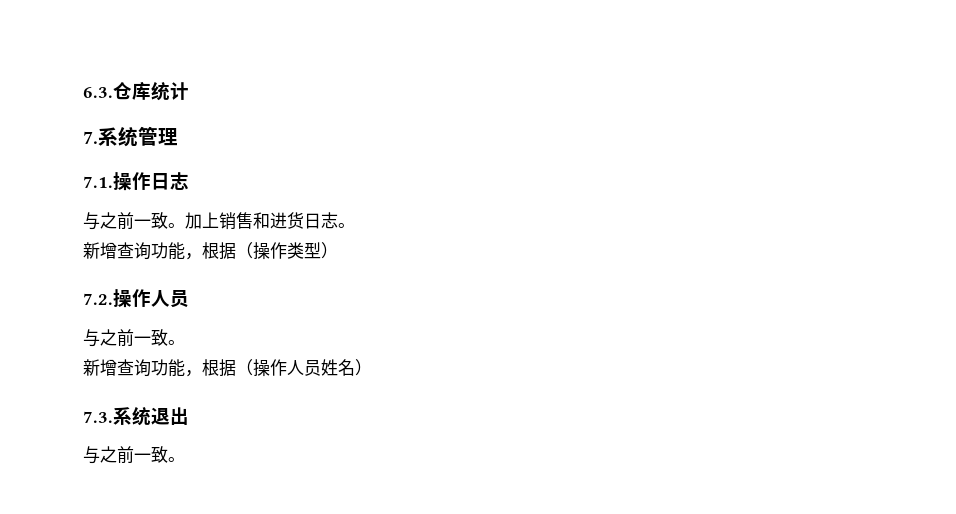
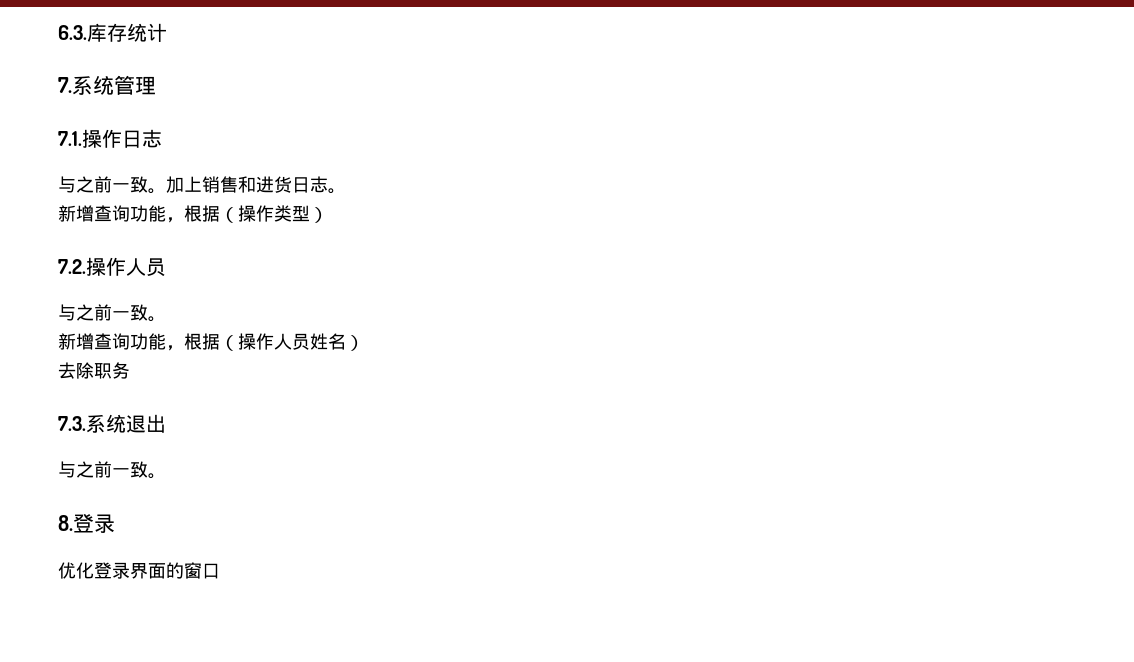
[113,82,151,100] 仓库 -> [87,23,127,42] 库存
(372, 367) none -> [58,362,130,379] // 去除职务
(185, 459) none -> [58,514,115,533] [58,562,220,579] // 8.登录 // 优化登录界面的窗口

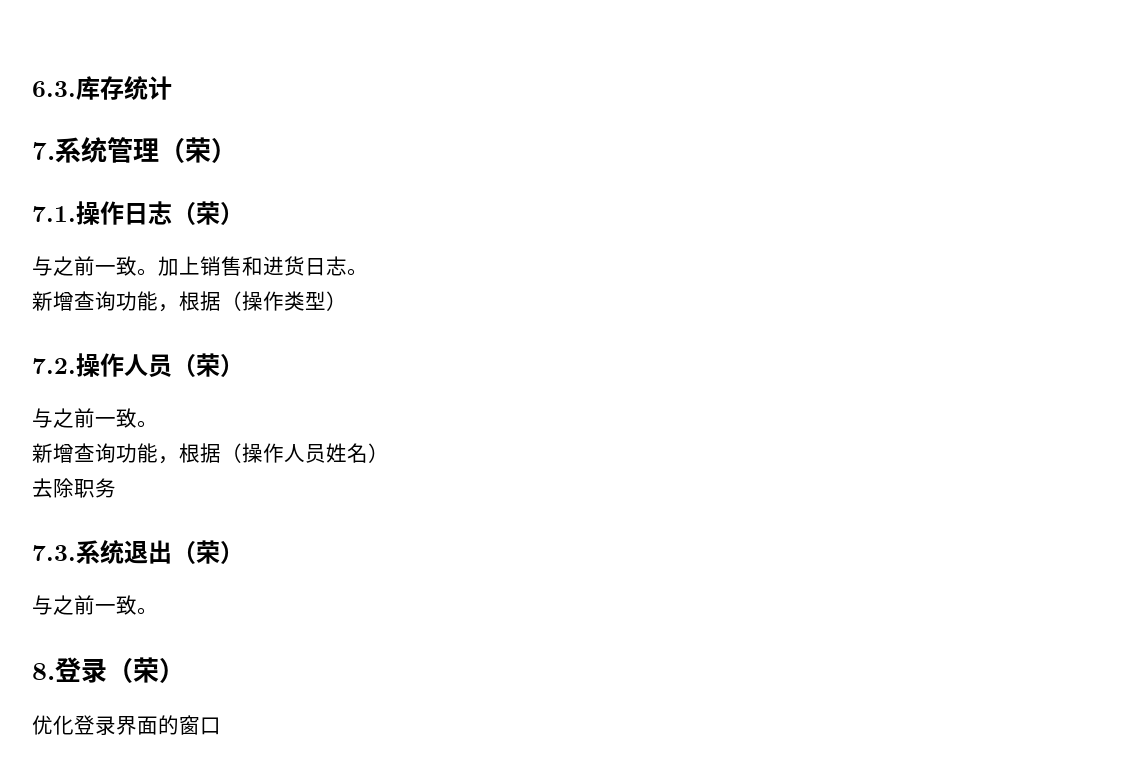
(156, 85) none -> [159,137,237,163] （荣）
(162, 138) none -> [172,201,244,225] （荣）
(166, 267) none -> [172,353,244,377] （荣）
(166, 423) none -> [172,540,244,564] （荣）
(115, 523) none -> [107,657,185,683] （荣）

